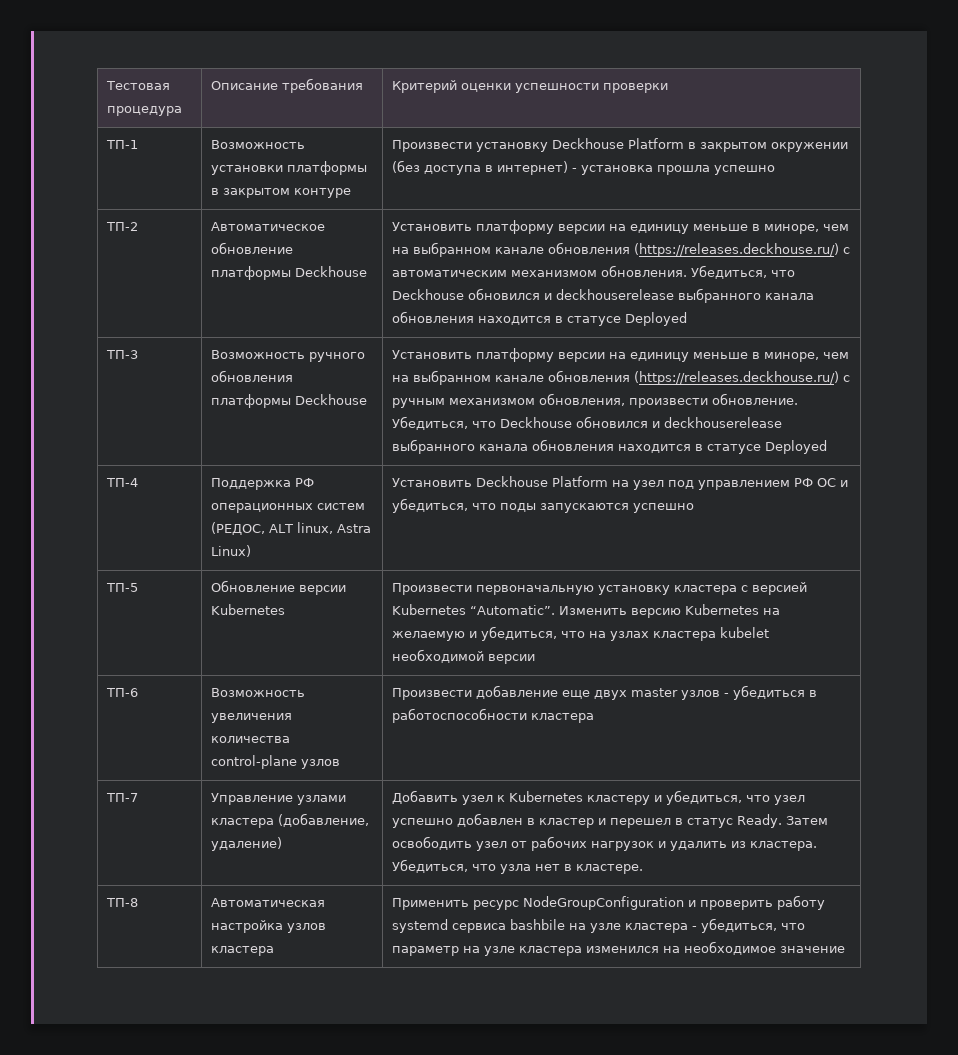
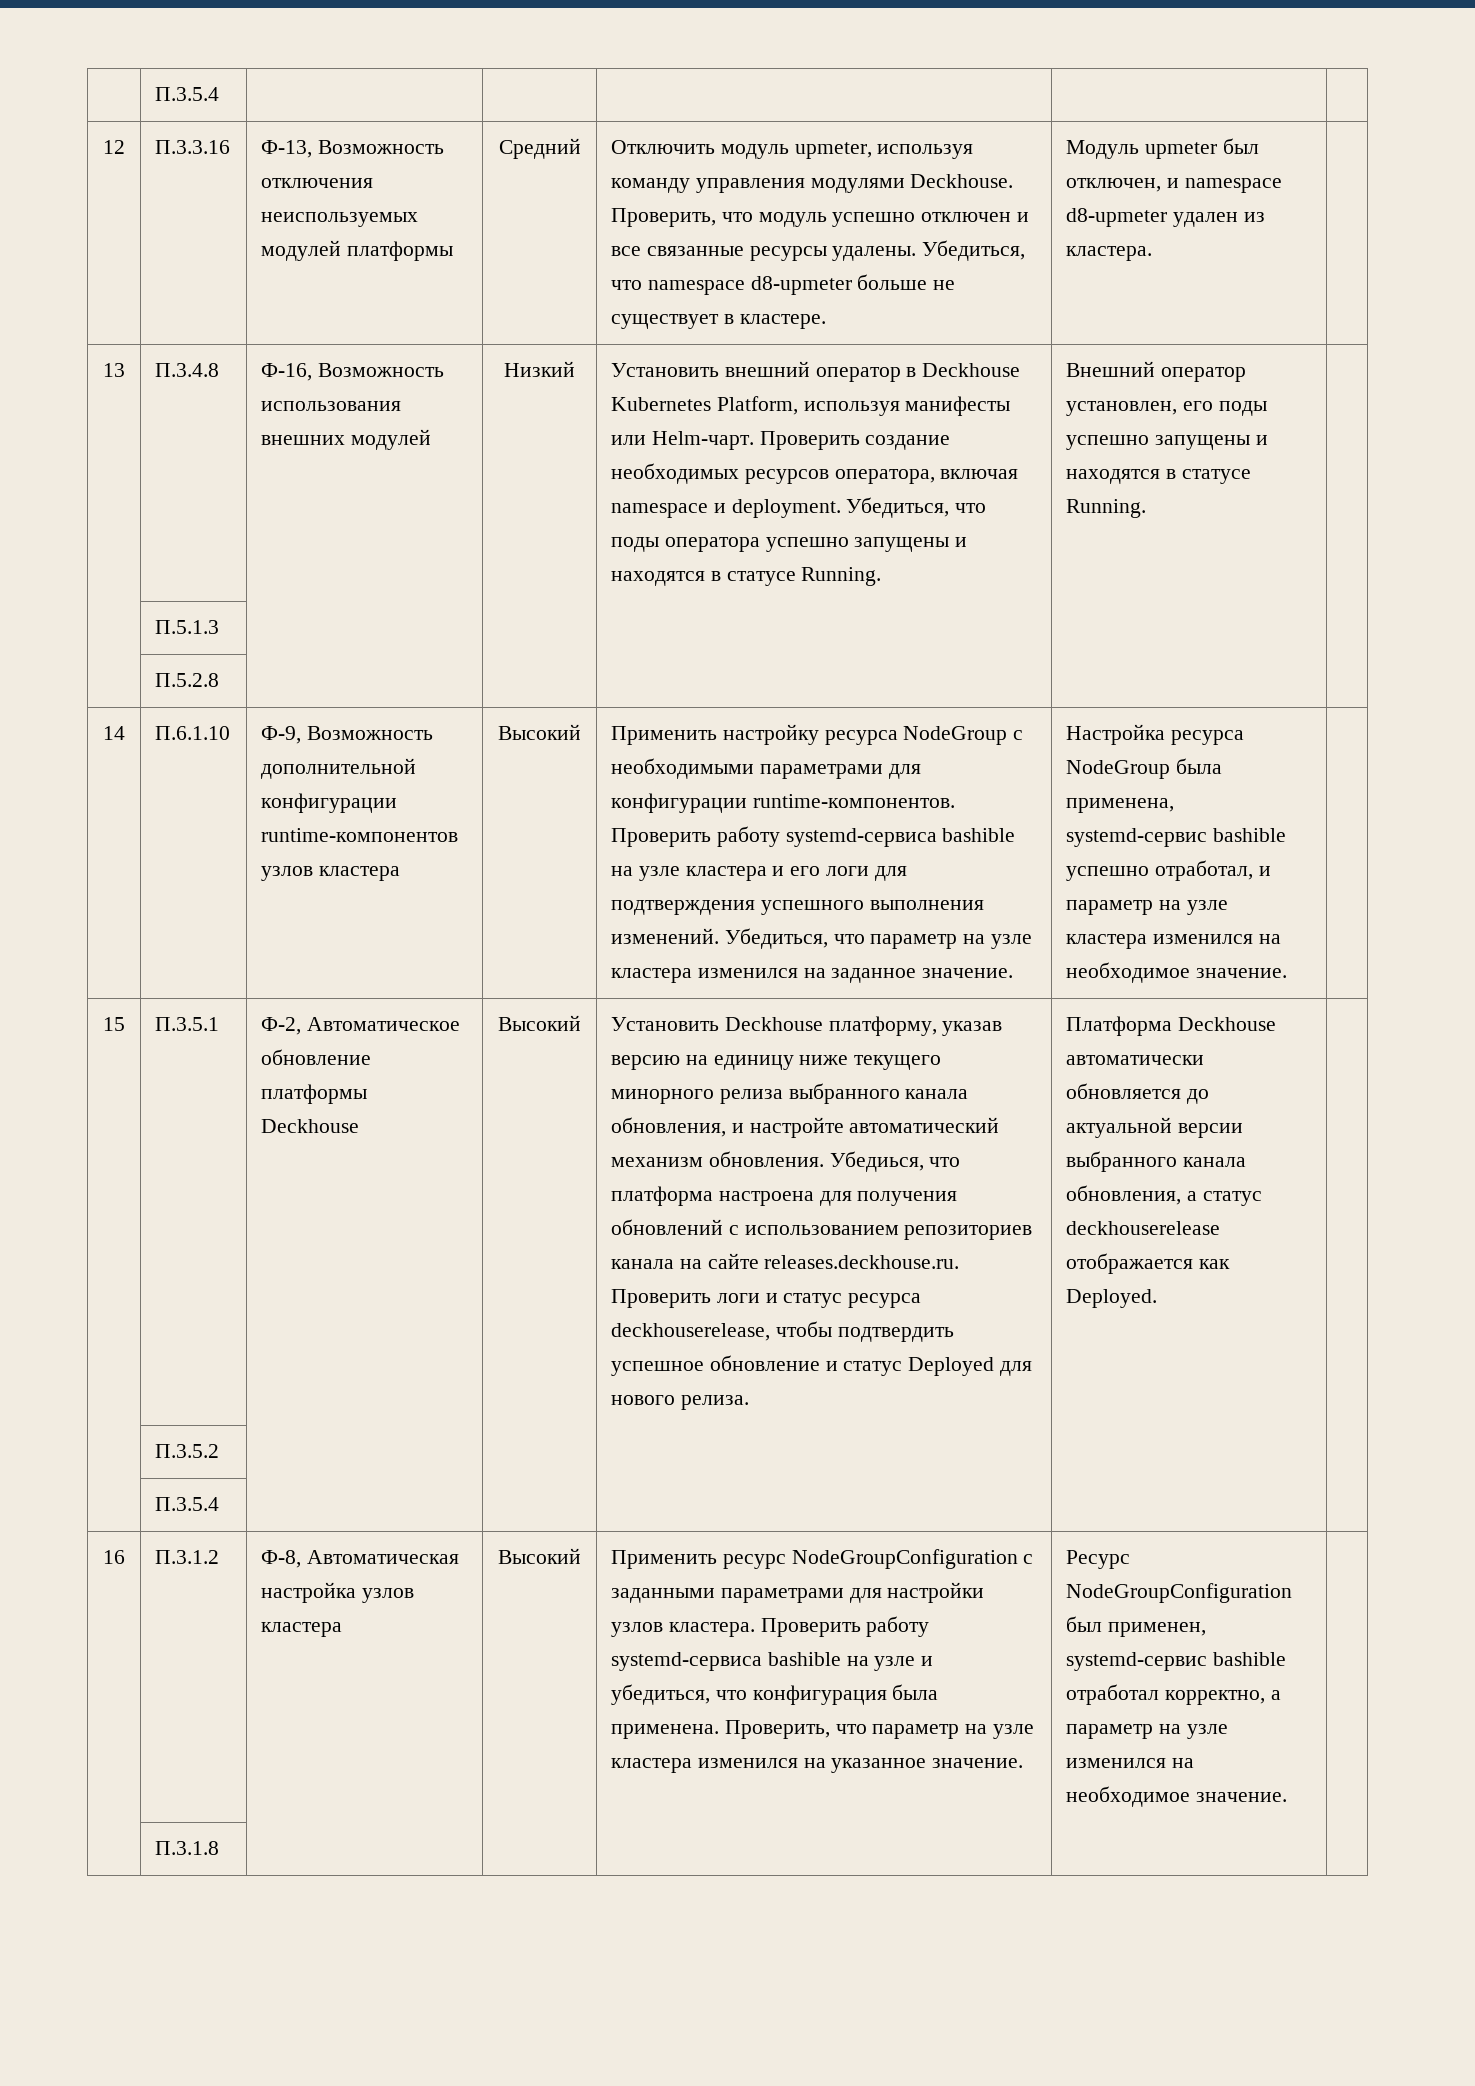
[106,81,171,90] [107,106,183,116] [211,78,364,93] [392,80,669,93] [106,140,139,149] [211,140,306,149] [211,161,368,175] [211,188,352,198] [392,138,849,152] [392,160,776,175] [106,222,139,231] [211,222,326,231] [211,242,294,254] [211,266,368,280] [392,220,850,234] [392,242,851,257] [392,265,796,279] [392,288,815,303] [392,311,688,326] [106,350,139,359] [211,350,366,362] [211,370,294,382] [211,394,368,408] [392,348,850,362] [392,370,851,385] [392,393,799,408] [392,416,783,430] [392,439,828,454] [106,478,139,487] [211,478,315,490] [211,503,366,513] [211,522,372,535] [211,545,252,557] [392,476,849,490] [392,498,695,513] [106,583,139,592] [211,580,347,595] [211,604,286,615] [392,582,808,595] [392,604,781,618] [392,626,770,641] [392,649,536,664] [106,688,139,697] [211,688,306,697] [211,713,293,723] [211,736,291,743] [211,755,341,769] [392,685,818,700] [392,708,595,723] [106,793,139,802] [211,793,347,805] [211,813,370,828] [211,837,283,851] [392,790,806,805] [392,813,829,828] [392,836,818,851] [392,859,644,874] [106,898,139,907] [211,898,326,907] [211,920,327,933] [211,946,275,956] [392,895,826,910] [392,918,806,933] [392,941,846,956] Тестовая процедура | Описание требования | Критерий оценки успешности проверки // ТП-1 | Возможность установки платформы в закрытом контуре | Произвести установку Deckhouse Platform в закрытом окружении (без доступа в интернет) - установка прошла успешно // ТП-2 | Автоматическое обновление платформы Deckhouse | Установить платформу версии на единицу меньше в миноре, чем на выбранном канале обновления (https://releases.deckhouse.ru/) с автоматическим механизмом обновления. Убедиться, что Deckhouse обновился и deckhouserelease выбранного канала обновления находится в статусе Deployed // ТП-3 | Возможность ручного обновления платформы Deckhouse | Установить платформу версии на единицу меньше в миноре, чем на выбранном канале обновления (https://releases.deckhouse.ru/) с ручным механизмом обновления, произвести обновление. Убедиться, что Deckhouse обновился и deckhouserelease выбранного канала обновления находится в статусе Deployed // ТП-4 | Поддержка РФ операционных систем (РЕДОС, ALT linux, Astra Linux) | Установить Deckhouse Platform на узел под управлением РФ ОС и убедиться, что поды запускаются успешно // ТП-5 | Обновление версии Kubernetes | Произвести первоначальную установку кластера с версией Kubernetes “Automatic”. Изменить версию Kubernetes на желаемую и убедиться, что на узлах кластера kubelet необходимой версии // ТП-6 | Возможность увеличения количества control-plane узлов | Произвести добавление еще двух master узлов - убедиться в работоспособности кластера // ТП-7 | Управление узлами кластера (добавление, удаление) | Добавить узел к Kubernetes кластеру и убедиться, что узел успешно добавлен в кластер и перешел в статус Ready. Затем освободить узел от рабочих нагрузок и удалить из кластера. Убедиться, что узла нет в кластере. // ТП-8 | Автоматическая настройка узлов кластера | Применить ресурс NodeGroupConfiguration и проверить работу systemd сервиса bashbile на узле кластера - убедиться, что параметр на узле кластера изменился на необходимое значение -> [155,87,220,101] [103,140,125,154] [155,140,231,154] [261,140,444,158] [261,178,374,188] [261,212,419,227] [261,240,453,261] [498,138,581,159] [611,140,974,159] [611,174,1014,193] [611,208,1030,227] [611,240,1026,261] [611,274,956,295] [611,314,826,329] [1066,138,1259,159] [1066,178,1282,193] [1066,208,1265,227] [1066,246,1153,261] [103,363,125,377] [155,363,220,377] [261,363,444,381] [261,401,402,411] [261,429,431,450] [504,361,575,377] [611,361,1021,382] [611,396,1011,416] [611,431,951,450] [611,463,1019,484] [611,497,987,518] [611,537,968,552] [611,567,882,586] [1066,361,1246,382] [1066,401,1267,416] [1066,435,1268,450] [1066,469,1251,484] [1066,499,1147,518] [155,620,220,634] [155,673,220,687] [103,726,125,740] [155,726,231,740] [261,726,433,744] [261,758,417,779] [261,793,398,813] [261,828,459,842] [261,866,400,881] [498,724,581,740] [611,724,1024,745] [611,758,921,779] [611,793,955,813] [611,826,1016,847] [611,866,907,881] [611,900,984,915] [611,928,1033,949] [611,968,1014,983] [1066,724,1244,745] [1066,758,1222,779] [1066,798,1175,813] [1066,828,1286,847] [1066,860,1271,881] [1066,900,1228,915] [1066,934,1281,949] [1066,962,1287,983] [103,1017,125,1031] [155,1017,220,1031] [261,1017,460,1035] [261,1049,372,1065] [261,1084,368,1104] [261,1119,360,1133] [498,1015,581,1031] [611,1016,1003,1036] [611,1055,942,1070] [611,1083,969,1104] [611,1117,1000,1138] [611,1151,961,1172] [611,1186,958,1206] [611,1219,1033,1240] [611,1253,960,1269] [611,1289,922,1308] [611,1321,954,1342] [611,1355,1033,1376] [611,1395,749,1410] [1066,1016,1276,1036] [1066,1055,1205,1065] [1066,1083,1209,1104] [1066,1117,1243,1138] [1066,1151,1246,1172] [1066,1185,1262,1206] [1066,1221,1221,1235] [1066,1253,1230,1274] [1066,1289,1158,1308] [155,1444,220,1458] [155,1497,220,1511] [103,1550,125,1564] [155,1550,220,1564] [261,1550,459,1568] [261,1582,414,1603] [261,1622,343,1637] [498,1548,581,1564] [611,1549,1034,1569] [611,1582,985,1603] [611,1616,930,1637] [611,1652,934,1671] [611,1684,939,1705] [611,1720,1035,1739] [611,1758,1024,1773] [1066,1550,1131,1569] [1066,1583,1293,1603] [1066,1616,1206,1637] [1066,1652,1286,1671] [1066,1684,1281,1705] [1066,1724,1228,1739] [1066,1758,1194,1768] [1066,1786,1287,1807] [155,1841,220,1855] | П.3.5.4 | | | | | // 12 | П.3.3.16 | Ф-13, Возможность отключения неиспользуемых модулей платформы | Средний | Отключить модуль upmeter, используя команду управления модулями Deckhouse. Проверить, что модуль успешно отключен и все связанные ресурсы удалены. Убедиться, что namespace d8-upmeter больше не существует в кластере. | Модуль upmeter был отключен, и namespace d8-upmeter удален из кластера. | // 13 | П.3.4.8 | Ф-16, Возможность использования внешних модулей | Низкий | Установить внешний оператор в Deckhouse Kubernetes Platform, используя манифесты или Helm-чарт. Проверить создание необходимых ресурсов оператора, включая namespace и deployment. Убедиться, что поды оператора успешно запущены и находятся в статусе Running. | Внешний оператор установлен, его поды успешно запущены и находятся в статусе Running. | // | П.5.1.3 | | | | | // | П.5.2.8 | | | | | // 14 | П.6.1.10 | Ф-9, Возможность дополнительной конфигурации runtime-компонентов узлов кластера | Высокий | Применить настройку ресурса NodeGroup с необходимыми параметрами для конфигурации runtime-компонентов. Проверить работу systemd-сервиса bashible на узле кластера и его логи для подтверждения успешного выполнения изменений. Убедиться, что параметр на узле кластера изменился на заданное значение. | Настройка ресурса NodeGroup была применена, systemd-сервис bashible успешно отработал, и параметр на узле кластера изменился на необходимое значение. | // 15 | П.3.5.1 | Ф-2, Автоматическое обновление платформы Deckhouse | Высокий | Установить Deckhouse платформу, указав версию на единицу ниже текущего минорного релиза выбранного канала обновления, и настройте автоматический механизм обновления. Убедиься, что платформа настроена для получения обновлений с использованием репозиториев канала на сайте releases.deckhouse.ru. Проверить логи и статус ресурса deckhouserelease, чтобы подтвердить успешное обновление и статус Deployed для нового релиза. | Платформа Deckhouse автоматически обновляется до актуальной версии выбранного канала обновления, а статус deckhouserelease отображается как Deployed. | // | П.3.5.2 | | | | | // | П.3.5.4 | | | | | // 16 | П.3.1.2 | Ф-8, Автоматическая настройка узлов кластера | Высокий | Применить ресурс NodeGroupConfiguration с заданными параметрами для настройки узлов кластера. Проверить работу systemd-сервиса bashible на узле и убедиться, что конфигурация была применена. Проверить, что параметр на узле кластера изменился на указанное значение. | Ресурс NodeGroupConfiguration был применен, systemd-сервис bashible отработал корректно, а параметр на узле изменился на необходимое значение. | // | П.3.1.8 | | | | |

